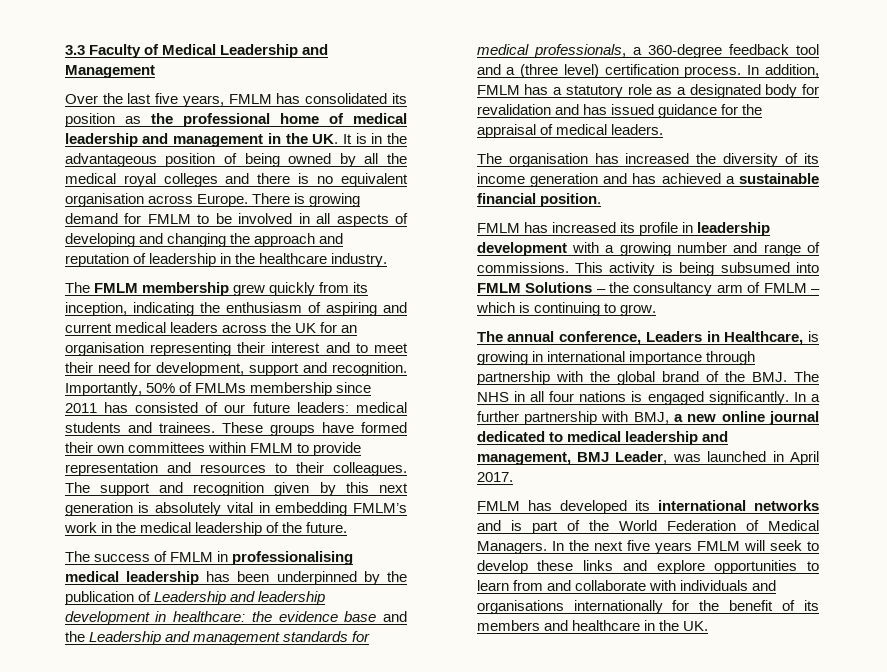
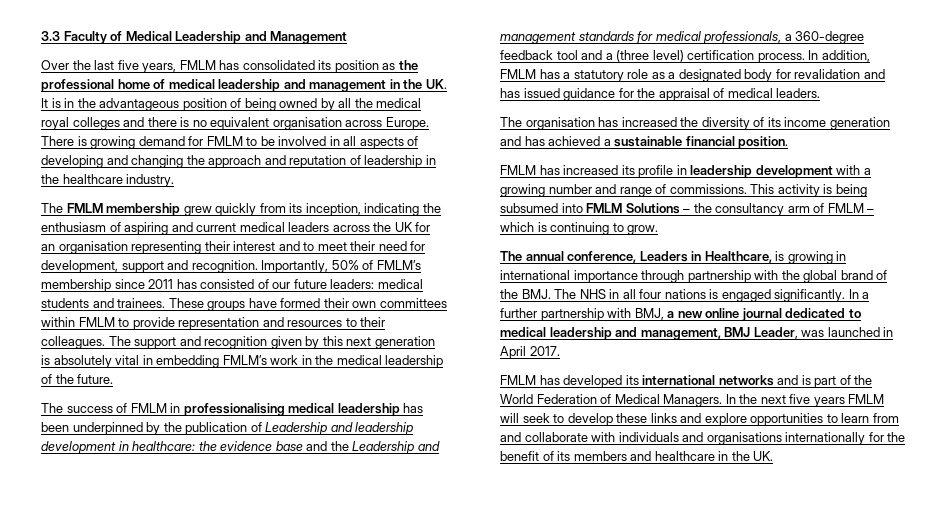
[194,383,246,393] FMLMs -> [376,260,421,270] FMLM’s

